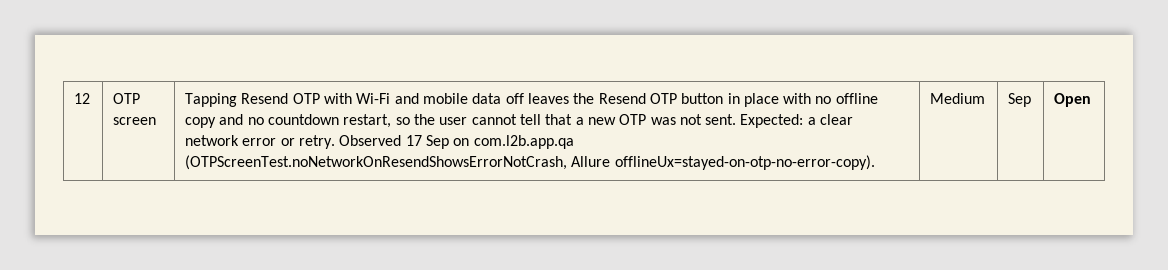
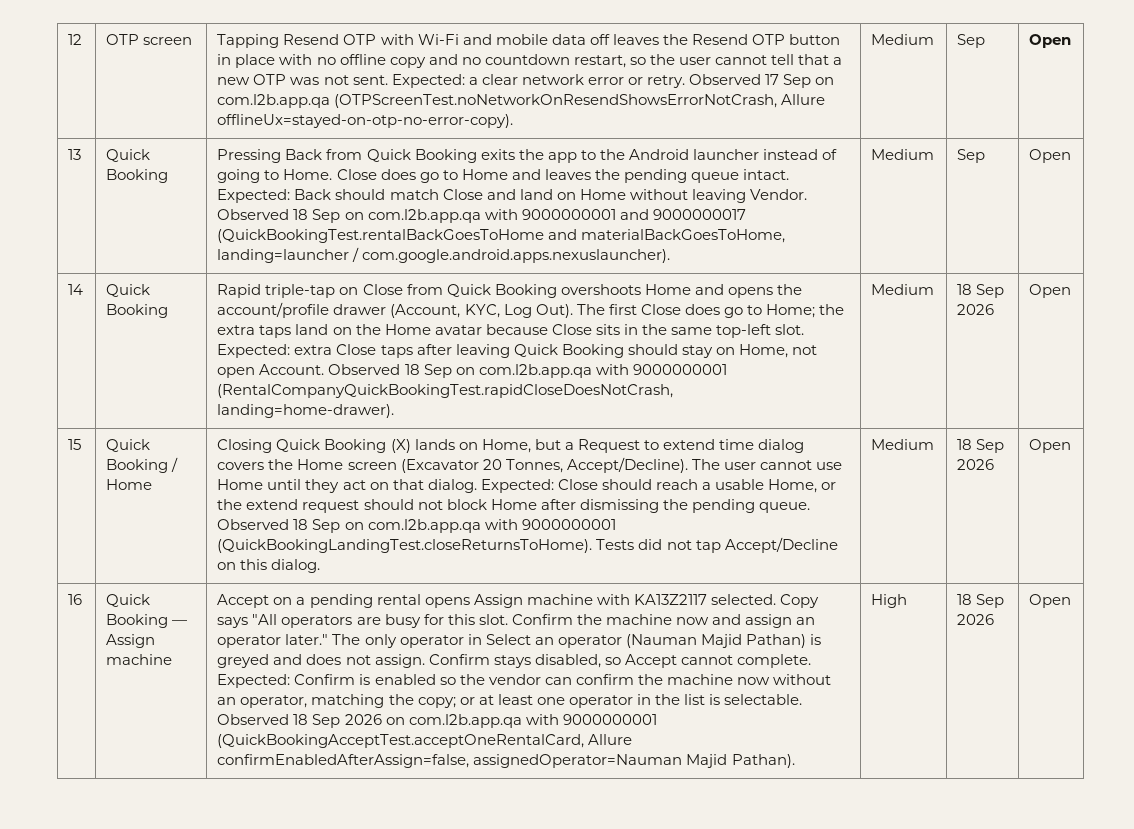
(1092, 100) none -> [68,149,82,160] [106,149,151,162] [106,169,169,183] [217,149,838,163] [217,169,790,183] [217,189,807,203] [217,209,746,223] [217,229,786,243] [217,247,671,263] [871,149,935,160] [957,149,986,163] [1029,149,1072,163] [68,284,84,295] [106,284,151,297] [106,304,169,318] [217,284,802,298] [217,302,845,318] [217,324,805,338] [217,344,817,358] [217,364,727,378] [217,384,674,398] [217,404,395,418] [871,284,935,295] [957,284,1005,298] [957,304,995,315] [1029,284,1072,298] [68,439,82,450] [106,439,151,452] [106,457,179,473] [106,479,153,490] [217,439,805,453] [217,457,842,473] [217,479,837,493] [217,499,810,513] [217,519,616,533] [217,537,838,553] [217,559,321,573] [871,439,935,450] [957,439,1005,453] [957,459,995,470] [1029,439,1072,453] [68,594,83,605] [106,594,151,607] [106,614,188,628] [106,634,156,648] [106,654,173,665] [217,594,819,608] [217,614,816,628] [217,634,821,648] [217,654,811,668] [217,674,831,688] [217,694,803,708] [217,714,657,728] [217,734,633,748] [217,754,795,768] [871,594,908,608] [957,594,1005,608] [957,614,995,625] [1029,594,1072,608] // 13 | Quick Booking | Pressing Back from Quick Booking exits the app to the Android launcher instead of going to Home. Close does go to Home and leaves the pending queue intact. Expected: Back should match Close and land on Home without leaving Vendor. Observed 18 Sep on com.l2b.app.qa with 9000000001 and 9000000017 (QuickBookingTest.rentalBackGoesToHome and materialBackGoesToHome, landing=launcher / com.google.android.apps.nexuslauncher). | Medium | Sep | Open // 14 | Quick Booking | Rapid triple-tap on Close from Quick Booking overshoots Home and opens the account/profile drawer (Account, KYC, Log Out). The first Close does go to Home; the extra taps land on the Home avatar because Close sits in the same top-left slot. Expected: extra Close taps after leaving Quick Booking should stay on Home, not open Account. Observed 18 Sep on com.l2b.app.qa with 9000000001 (RentalCompanyQuickBookingTest.rapidCloseDoesNotCrash, landing=home-drawer). | Medium | 18 Sep 2026 | Open // 15 | Quick Booking / Home | Closing Quick Booking (X) lands on Home, but a Request to extend time dialog covers the Home screen (Excavator 20 Tonnes, Accept/Decline). The user cannot use Home until they act on that dialog. Expected: Close should reach a usable Home, or the extend request should not block Home after dismissing the pending queue. Observed 18 Sep on com.l2b.app.qa with 9000000001 (QuickBookingLandingTest.closeReturnsToHome). Tests did not tap Accept/Decline on this dialog. | Medium | 18 Sep 2026 | Open // 16 | Quick Booking — Assign machine | Accept on a pending rental opens Assign machine with KA13Z2117 selected. Copy says "All operators are busy for this slot. Confirm the machine now and assign an operator later." The only operator in Select an operator (Nauman Majid Pathan) is greyed and does not assign. Confirm stays disabled, so Accept cannot complete. Expected: Confirm is enabled so the vendor can confirm the machine now without an operator, matching the copy; or at least one operator in the list is selectable. Observed 18 Sep 2026 on com.l2b.app.qa with 9000000001 (QuickBookingAcceptTest.acceptOneRentalCard, Allure confirmEnabledAfterAssign=false, assignedOperator=Nauman Majid Pathan). | High | 18 Sep 2026 | Open

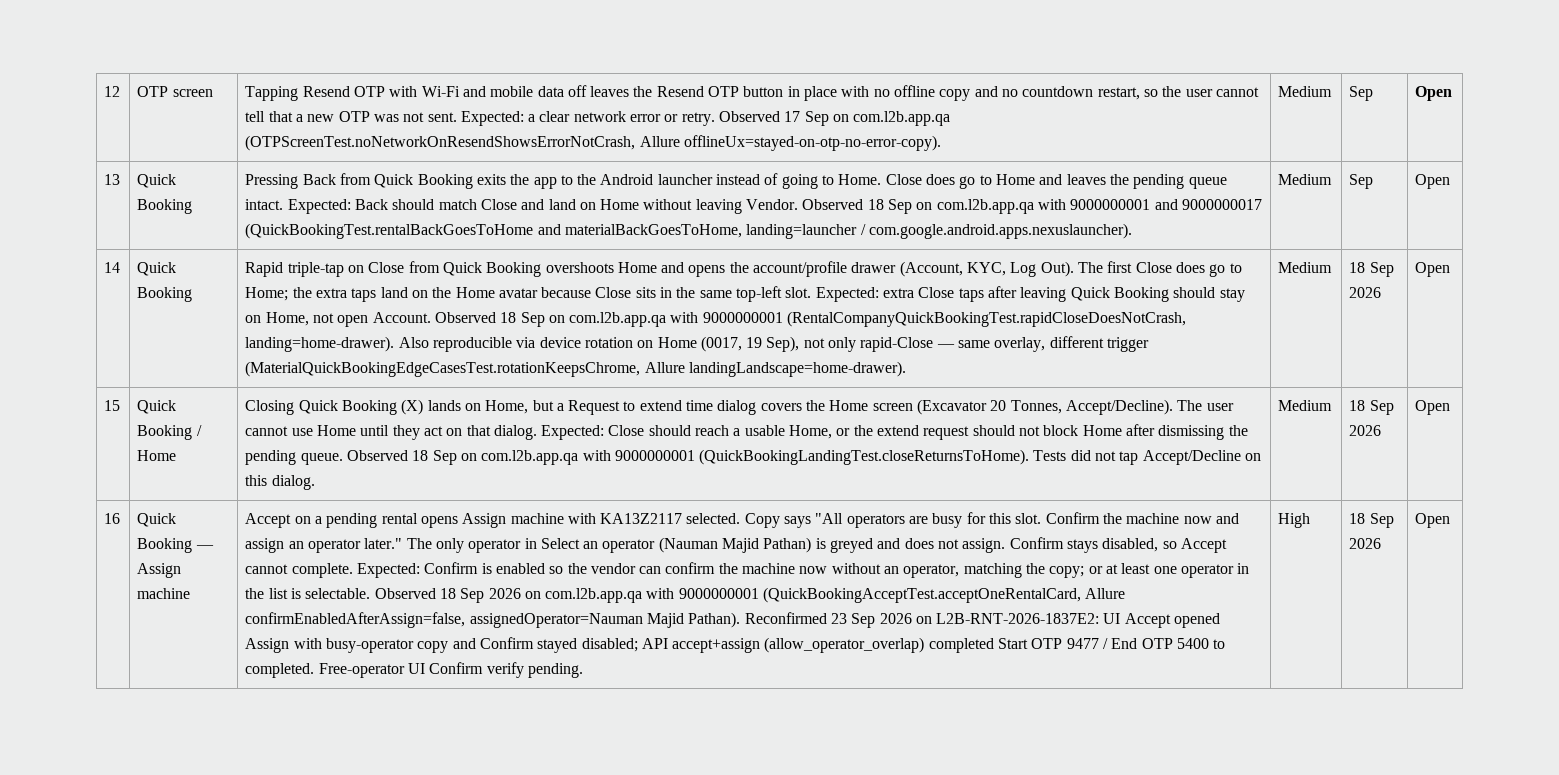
(395, 411) none -> [398,336,1150,352] [245,361,906,377] Also reproducible via device rotation on Home (0017, 19 Sep), not only rapid-Close — same overlay, different trigger (MaterialQuickBookingEdgeCasesTest.rotationKeepsChrome, Allure landingLandscape=home-drawer).
(795, 761) none -> [744,612,1221,628] [245,637,1226,653] [245,662,583,678] Reconfirmed 23 Sep 2026 on L2B-RNT-2026-1837E2: UI Accept opened Assign with busy-operator copy and Confirm stayed disabled; API accept+assign (allow_operator_overlap) completed Start OTP 9477 / End OTP 5400 to completed. Free-operator UI Confirm verify pending.

